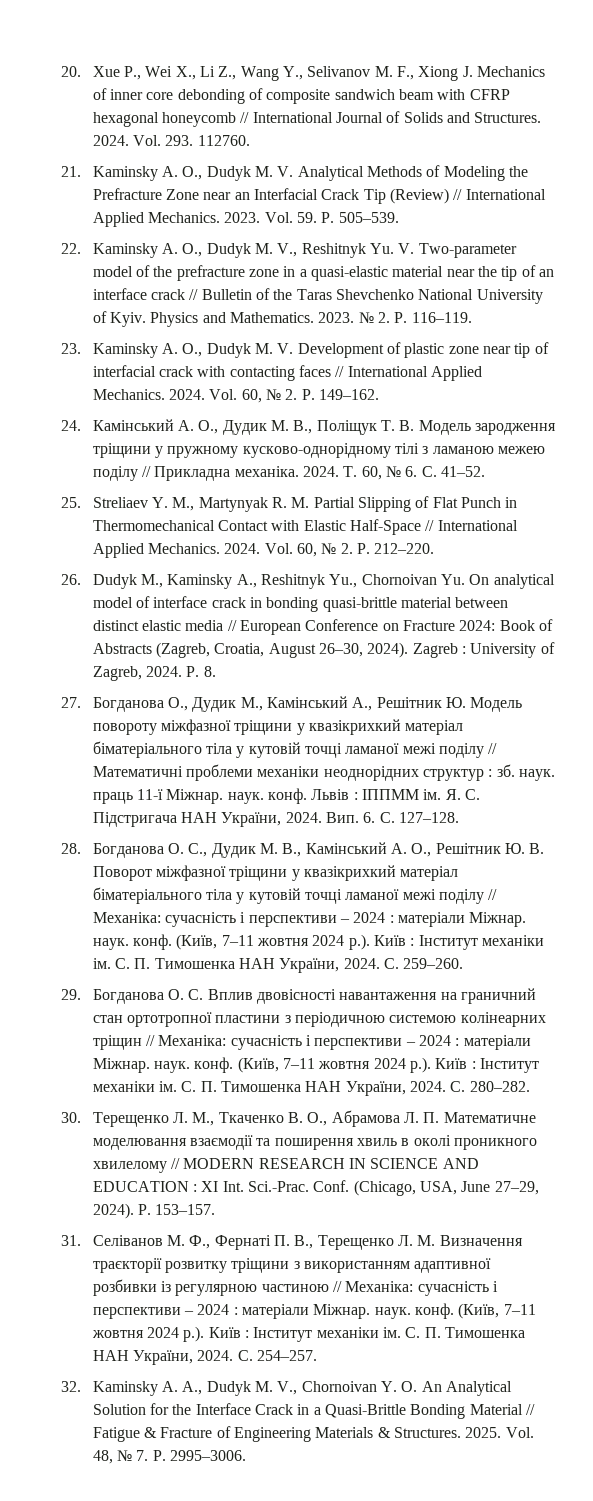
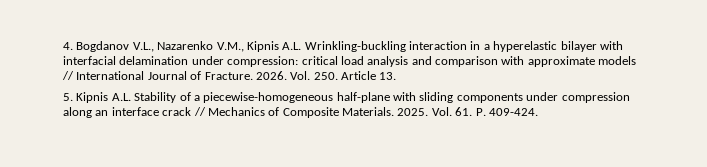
[61,66,545,81] [92,88,510,104] [92,111,542,127] [92,135,250,146] [61,165,528,181] [92,188,546,204] [92,212,399,227] [61,243,517,258] [92,265,554,281] [92,288,543,304] [92,311,472,327] [61,342,549,358] [92,365,482,381] [92,389,379,403] [61,419,556,435] [92,443,545,458] [92,466,485,481] [61,496,518,512] [92,519,518,535] [92,543,435,558] [61,574,555,589] [92,596,509,612] [92,619,553,635] [92,642,555,658] [92,666,216,681] [61,696,523,712] [92,719,464,735] [92,741,498,758] [92,764,555,781] [92,788,480,804] [92,812,459,827] [61,842,545,858] [92,865,459,881] [92,887,498,904] [92,912,527,927] [92,934,544,950] [92,958,464,973] [61,988,536,1004] [92,1012,546,1027] [92,1035,531,1050] [92,1057,539,1073] [92,1081,530,1096] [61,1110,536,1127] [92,1135,537,1150] [92,1158,479,1173] [92,1180,539,1196] [92,1203,216,1219] [61,1235,523,1250] [92,1258,492,1273] [92,1279,498,1296] [92,1303,536,1319] [91,1326,525,1342] [92,1350,317,1365] [61,1381,512,1396] [92,1403,535,1419] [92,1426,534,1442] [92,1450,246,1464] 20. Xue P., Wei X., Li Z., Wang Y., Selivanov M. F., Xiong J. Mechanics of inner core debonding of composite sandwich beam with CFRP hexagonal honeycomb // International Journal of Solids and Structures. 2024. Vol. 293. 112760. // 21. Kaminsky A. O., Dudyk M. V. Analytical Methods of Modeling the Prefracture Zone near an Interfacial Crack Tip (Review) // International Applied Mechanics. 2023. Vol. 59. P. 505–539. // 22. Kaminsky A. O., Dudyk M. V., Reshitnyk Yu. V. Two-parameter model of the prefracture zone in a quasi-elastic material near the tip of an interface crack // Bulletin of the Taras Shevchenko National University of Kyiv. Physics and Mathematics. 2023. № 2. P. 116–119. // 23. Kaminsky A. O., Dudyk M. V. Development of plastic zone near tip of interfacial crack with contacting faces // International Applied Mechanics. 2024. Vol. 60, № 2. P. 149–162. // 24. Камінський А. О., Дудик М. В., Поліщук Т. В. Модель зародження тріщини у пружному кусково-однорідному тілі з ламаною межею поділу // Прикладна механіка. 2024. Т. 60, № 6. С. 41–52. // 25. Streliaev Y. M., Martynyak R. M. Partial Slipping of Flat Punch in Thermomechanical Contact with Elastic Half-Space // International Applied Mechanics. 2024. Vol. 60, № 2. P. 212–220. // 26. Dudyk M., Kaminsky A., Reshitnyk Yu., Chornoivan Yu. On analytical model of interface crack in bonding quasi-brittle material between distinct elastic media // European Conference on Fracture 2024: Book of Abstracts (Zagreb, Croatia, August 26–30, 2024). Zagreb : University of Zagreb, 2024. P. 8. // 27. Богданова О., Дудик М., Камінський А., Решітник Ю. Модель повороту міжфазної тріщини у квазікрихкий матеріал біматеріального тіла у кутовій точці ламаної межі поділу // Математичні проблеми механіки неоднорідних структур : зб. наук. праць 11-ї Міжнар. наук. конф. Львів : ІППММ ім. Я. С. Підстригача НАН України, 2024. Вип. 6. С. 127–128. // 28. Богданова О. С., Дудик М. В., Камінський А. О., Решітник Ю. В. Поворот міжфазної тріщини у квазікрихкий матеріал біматеріального тіла у кутовій точці ламаної межі поділу // Механіка: сучасність і перспективи – 2024 : матеріали Міжнар. наук. конф. (Київ, 7–11 жовтня 2024 р.). Київ : Інститут механіки ім. С. П. Тимошенка НАН України, 2024. С. 259–260. // 29. Богданова О. С. Вплив двовісності навантаження на граничний стан ортотропної пластини з періодичною системою колінеарних тріщин // Механіка: сучасність і перспективи – 2024 : матеріали Міжнар. наук. конф. (Київ, 7–11 жовтня 2024 р.). Київ : Інститут механіки ім. С. П. Тимошенка НАН України, 2024. С. 280–282. // 30. Терещенко Л. М., Ткаченко В. О., Абрамова Л. П. Математичне моделювання взаємодії та поширення хвиль в околі проникного хвилелому // MODERN RESEARCH IN SCIENCE AND EDUCATION : XI Int. Sci.-Prac. Conf. (Chicago, USA, June 27–29, 2024). P. 153–157. // 31. Селіванов М. Ф., Фернаті П. В., Терещенко Л. М. Визначення траєкторії розвитку тріщини з використанням адаптивної розбивки із регулярною частиною // Механіка: сучасність і перспективи – 2024 : матеріали Міжнар. наук. конф. (Київ, 7–11 жовтня 2024 р.). Київ : Інститут механіки ім. С. П. Тимошенка НАН України, 2024. С. 254–257. // 32. Kaminsky A. A., Dudyk M. V., Chornoivan Y. O. An Analytical Solution for the Interface Crack in a Quasi-Brittle Bonding Material // Fatigue & Fracture of Engineering Materials & Structures. 2025. Vol. 48, № 7. P. 2995–3006. -> [63,41,623,52] [63,56,637,67] [62,71,397,80] [63,92,630,103] [63,107,538,118] 4. Bogdanov V.L., Nazarenko V.M., Kipnis A.L. Wrinkling-buckling interaction in a hyperelastic bilayer with interfacial delamination under compression: critical load analysis and comparison with approximate models // International Journal of Fracture. 2026. Vol. 250. Article 13. // 5. Kipnis A.L. Stability of a piecewise-homogeneous half-plane with sliding components under compression along an interface crack // Mechanics of Composite Materials. 2025. Vol. 61. P. 409-424.

